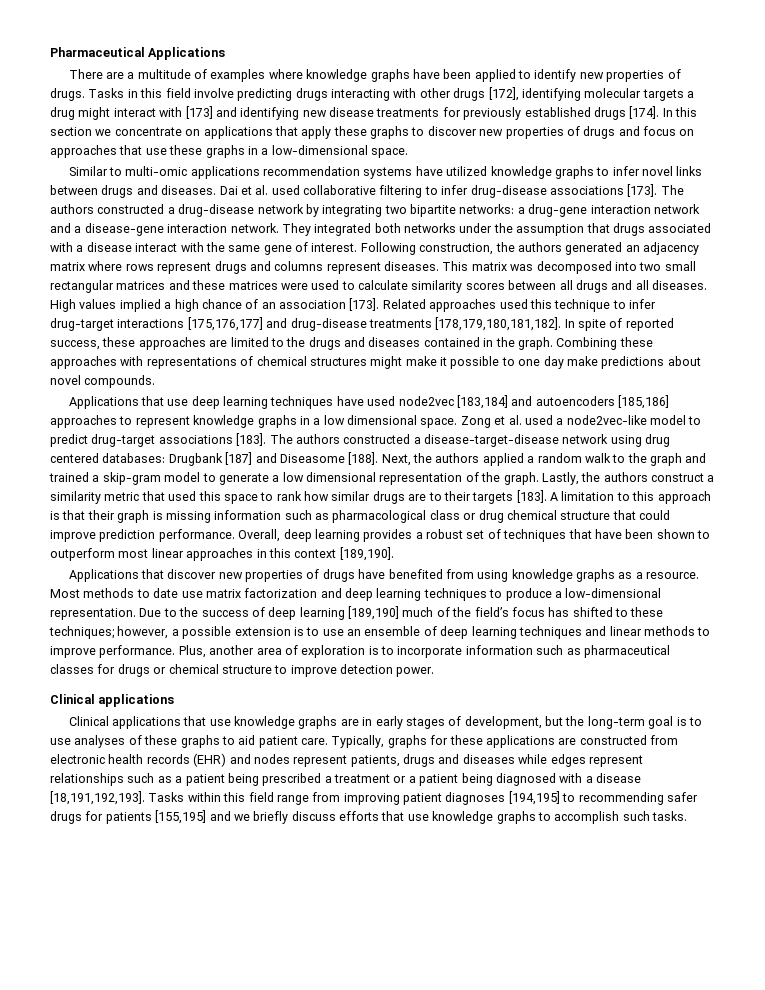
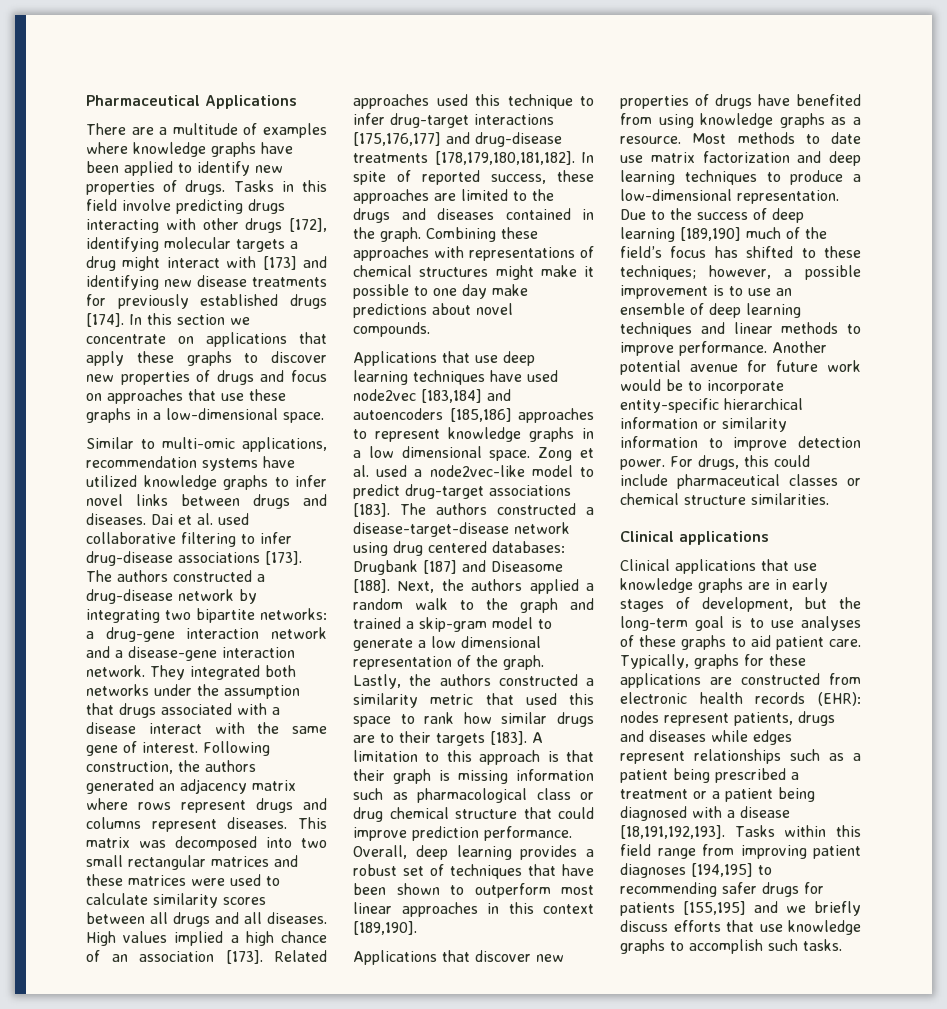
[190,166,260,179] applications -> [242,437,327,452] applications,
[651,473,704,482] construct -> [498,674,578,686] constructed
[234,627,291,636] extension -> [620,285,708,299] improvement
[178,645,670,658] [50,664,435,677] Plus, another area of exploration is to incorporate information such as pharmaceutical classes for drugs or chemical structure to improve detection power. -> [772,341,827,353] [620,360,861,375] [620,379,784,394] [620,398,803,413] [620,417,787,432] [620,436,861,451] [620,455,810,470] [620,474,861,489] [620,493,829,505] Another potential avenue for future work would be to incorporate entity-specific hierarchical information or similarity information to improve detection power. For drugs, this could include pharmaceutical classes or chemical structure similarities.
[193,753,251,767] (EHR) and -> [818,692,861,706] (EHR):

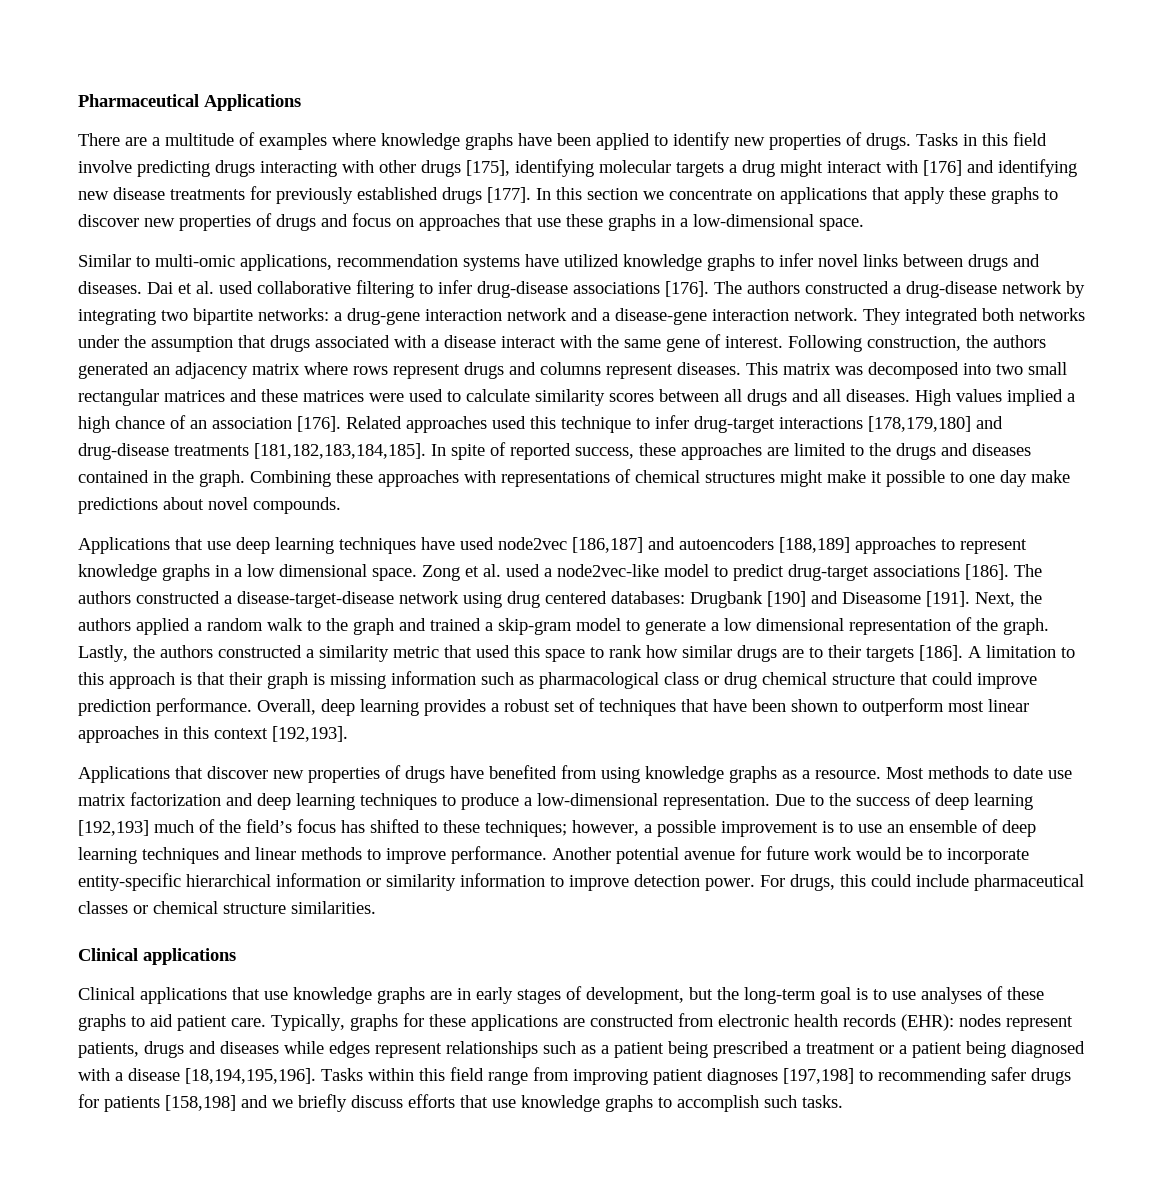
[289,218,327,232] [172], -> [466,160,510,176] [175],
[262,256,297,270] [173] -> [923,160,962,176] [176]
[86,313,124,327] [174]. -> [487,187,531,203] [177].
[265,551,302,565] [173]. -> [665,281,709,297] [176].
[225,950,263,964] [173]. -> [297,416,341,432] [176].
[353,132,441,146] [175,176,177] -> [868,416,971,432] [178,179,180]
[434,151,575,165] [178,179,180,181,182]. -> [254,443,426,459] [181,182,183,184,185].
[421,389,482,403] [183,184] -> [572,537,643,553] [186,187]
[449,408,512,422] [185,186] -> [779,537,850,553] [188,189]
[353,503,390,517] [183]. -> [965,564,1009,580] [186].
[423,560,457,574] [187] -> [767,591,806,607] [190]
[353,579,390,593] [188]. -> [926,591,970,607] [191].
[490,731,527,745] [183]. -> [919,645,963,661] [186].
[353,921,417,935] [189,190]. -> [272,726,348,742] [192,193].
[680,227,741,241] [189,190] -> [78,820,149,836] [192,193]
[620,825,725,839] [18,191,192,193]. -> [185,1068,316,1084] [18,194,195,196].
[691,863,753,877] [194,195] -> [783,1068,854,1084] [197,198]
[683,901,746,915] [155,195] -> [165,1095,236,1111] [158,198]

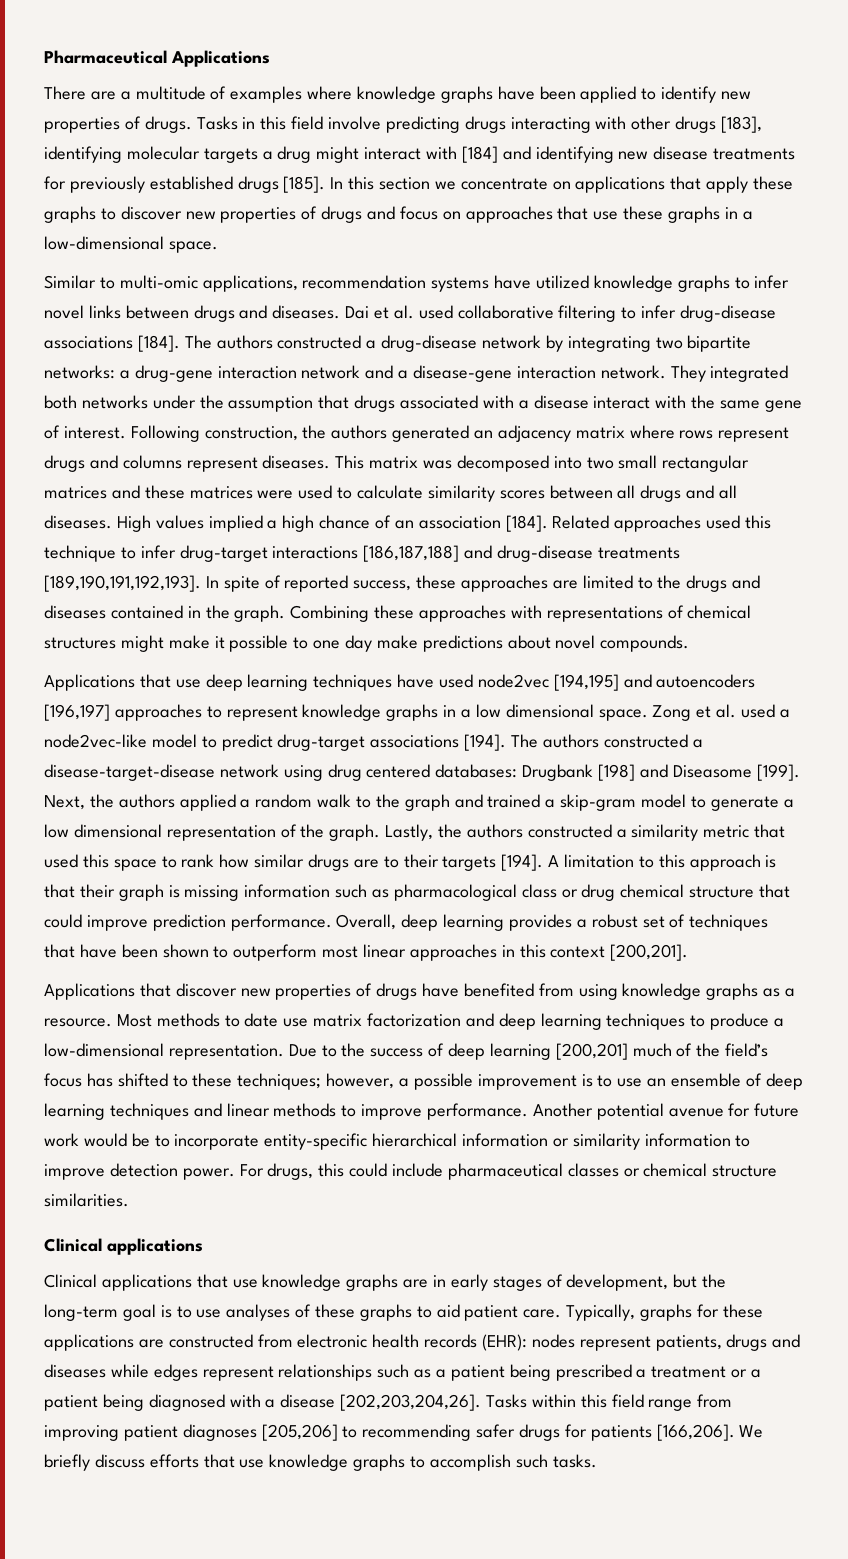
[466,160,510,176] [175], -> [721,116,763,133] [183],
[923,160,962,176] [176] -> [461,146,498,163] [184]
[487,187,531,203] [177]. -> [283,176,326,193] [185].
[665,281,709,297] [176]. -> [137,335,180,352] [184].
[297,416,341,432] [176]. -> [505,515,548,532] [184].
[868,416,971,432] [178,179,180] -> [363,545,460,562] [186,187,188]
[254,443,426,459] [181,182,183,184,185]. -> [44,575,201,592] [189,190,191,192,193].
[572,537,643,553] [186,187] -> [553,674,619,691] [194,195]
[779,537,850,553] [188,189] -> [44,704,110,721] [196,197]
[965,564,1009,580] [186]. -> [464,734,507,751] [194].
[767,591,806,607] [190] -> [598,764,636,781] [198]
[926,591,970,607] [191]. -> [756,764,800,781] [199].
[919,645,963,661] [186]. -> [501,854,544,871] [194].
[272,726,348,742] [192,193]. -> [610,944,689,961] [200,201].
[78,820,149,836] [192,193] -> [555,1043,628,1060] [200,201]
[185,1068,316,1084] [18,194,195,196]. -> [340,1394,482,1411] [202,203,204,26].
[783,1068,854,1084] [197,198] -> [261,1424,338,1441] [205,206]
[165,1095,293,1111] [158,198] and we -> [656,1424,764,1441] [166,206]. We

